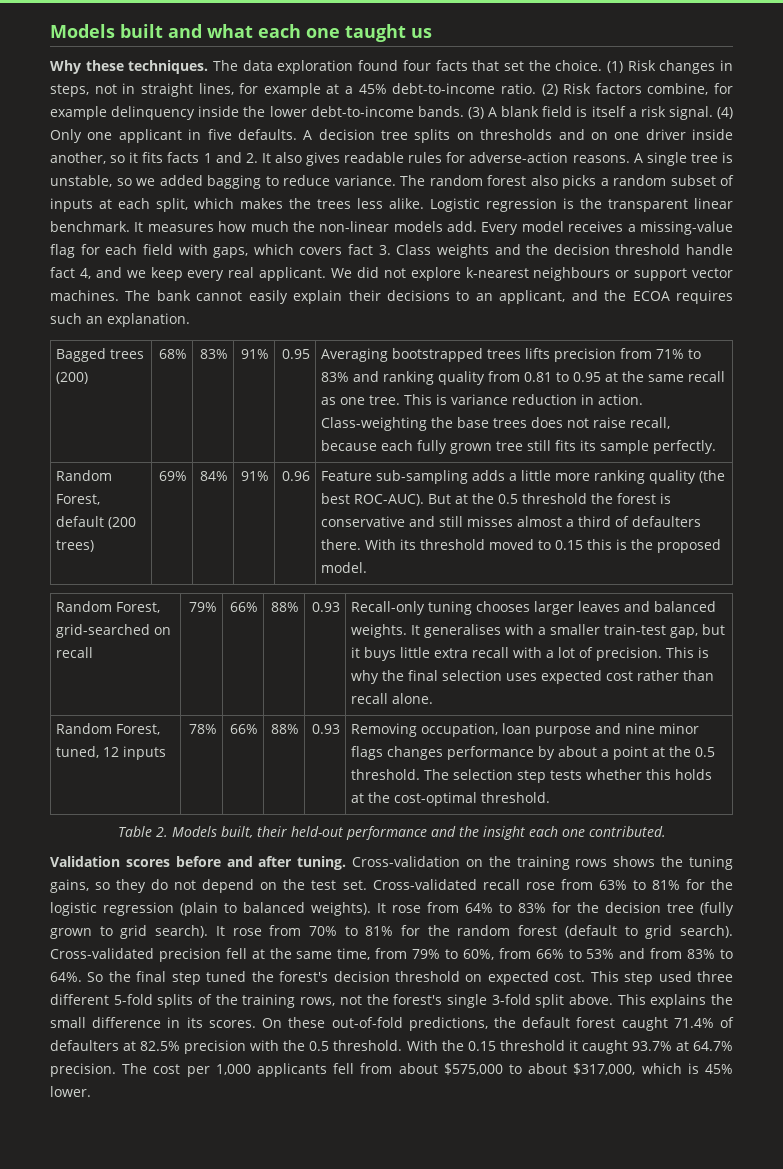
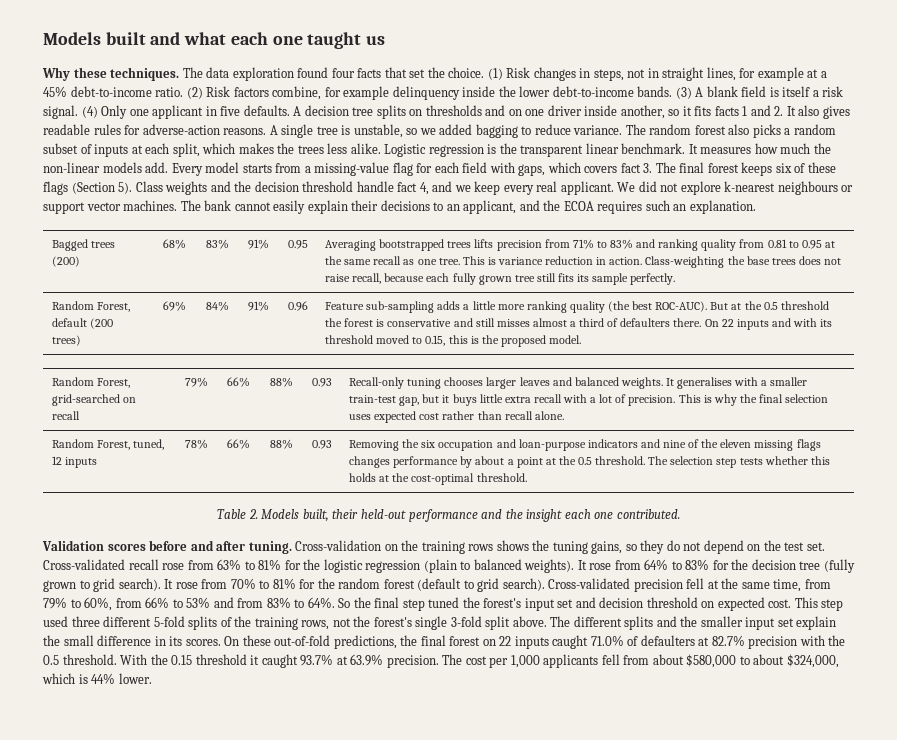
[568,221,624,232] receives -> [242,163,302,173] starts from
(391, 250) none -> [655,162,836,176] [43,181,133,195] The final forest keeps six of these flags (Section 5).
[365,539,397,550] With -> [704,318,817,330] On 22 inputs and with
[555,540,584,550] 0.15 -> [425,335,446,346] 0.15,
[421,723,700,737] occupation, loan purpose and nine minor -> [402,439,794,451] the six occupation and loan-purpose indicators and nine of the eleven missing
(329, 976) none -> [524,597,596,611] input set and
[617,994,707,1008] This explains -> [550,616,837,630] The different splits and the smaller input set explain
[522,1017,714,1031] default forest caught 71.4% -> [420,635,624,649] final forest on 22 inputs caught 71.0%
[140,1041,181,1051] 82.5% -> [711,635,745,646] 82.7%
[693,1041,733,1051] 64.7% -> [350,654,384,666] 63.9%
[443,1063,503,1075] $575,000 -> [686,654,737,668] $580,000
[573,1063,636,1075] $317,000, -> [786,654,839,668] $324,000,
[705,1064,734,1074] 45% -> [91,673,116,684] 44%

